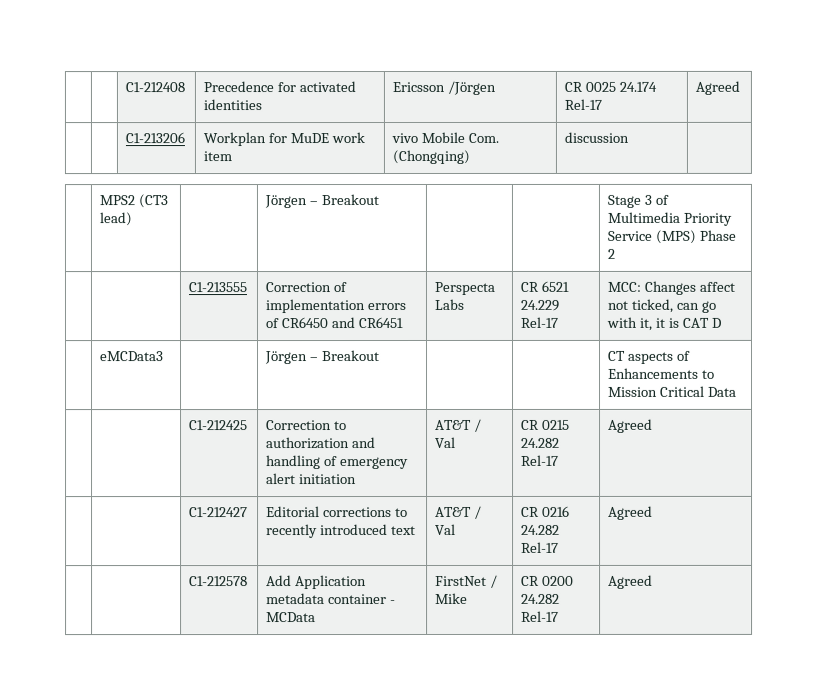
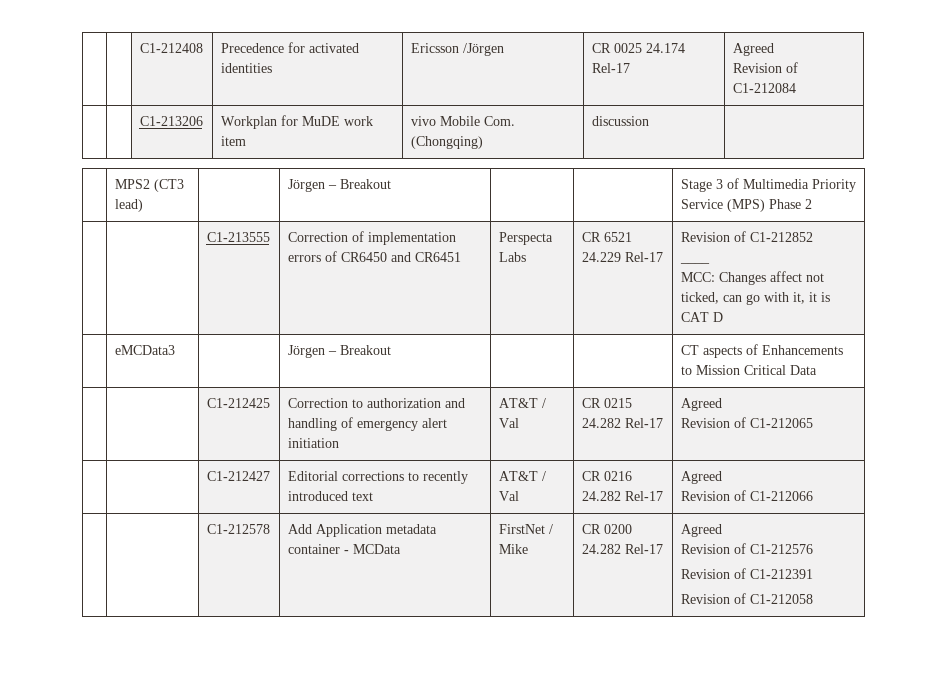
(741, 87) none -> [732,62,798,73] [732,83,796,93] // Revision of C1-212084
(559, 322) none -> [680,231,813,242] [679,262,710,264] Revision of C1-212852 // ____ //
(654, 425) none -> [680,417,813,428] // Revision of C1-212065
(654, 512) none -> [680,490,813,501] // Revision of C1-212066
(654, 581) none -> [680,543,813,554] [680,568,813,579] [680,593,813,604] // Revision of C1-212576 // Revision of C1-212391 // Revision of C1-212058

